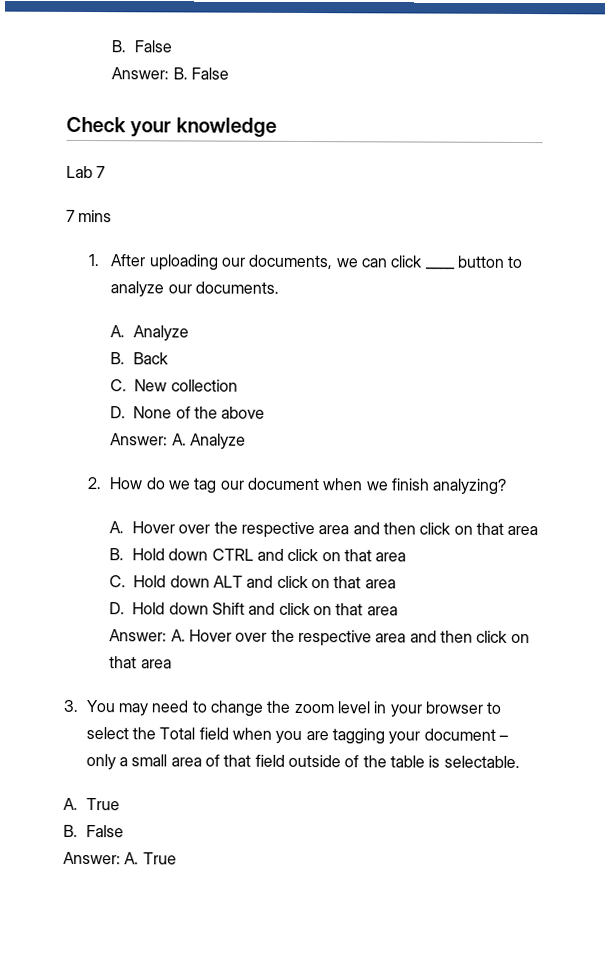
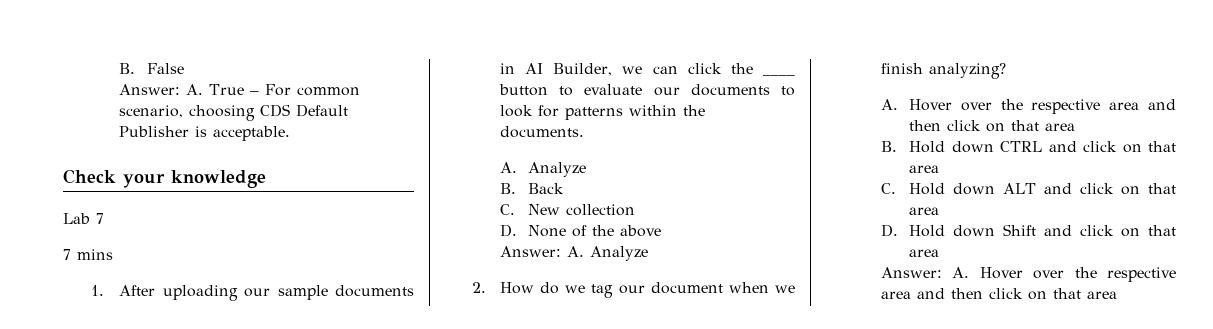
[111,40,173,53] [111,67,229,80] B. False // Answer: B. False -> [119,63,185,74] [119,84,361,96] [119,104,349,121] [119,126,291,141] B. False // Answer: A. True – For common scenario, choosing CDS Default Publisher is acceptable.
[248,254,334,270] documents, -> [277,285,414,300] [500,63,613,76] sample documents in AI Builder,
(424, 261) none -> [730,63,753,74] the
[110,281,192,298] analyze our -> [584,84,795,96] [500,105,706,120] evaluate our documents to look for patterns within the
[63,699,502,718] [85,727,508,745] [85,754,520,771] [63,797,120,811] [63,824,124,838] [63,851,177,865] // 3. You may need to change the zoom level in your browser to select the Total field when you are tagging your document – only a small area of that field outside of the table is selectable. // A. True // B. False // Answer: A. True -> (1118, 295) none

